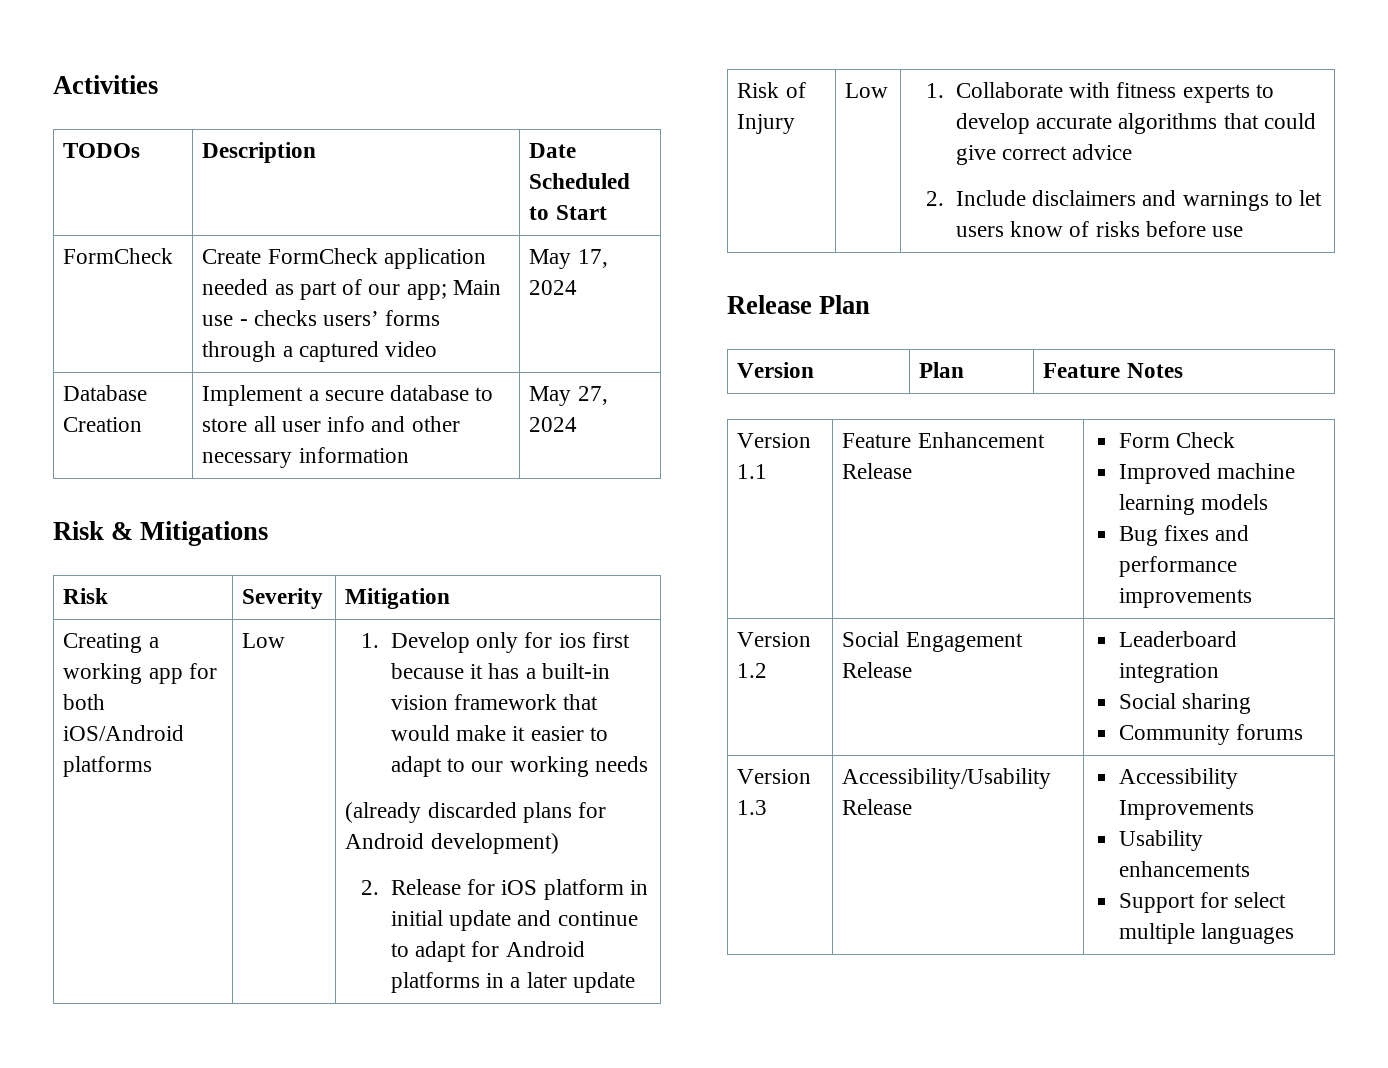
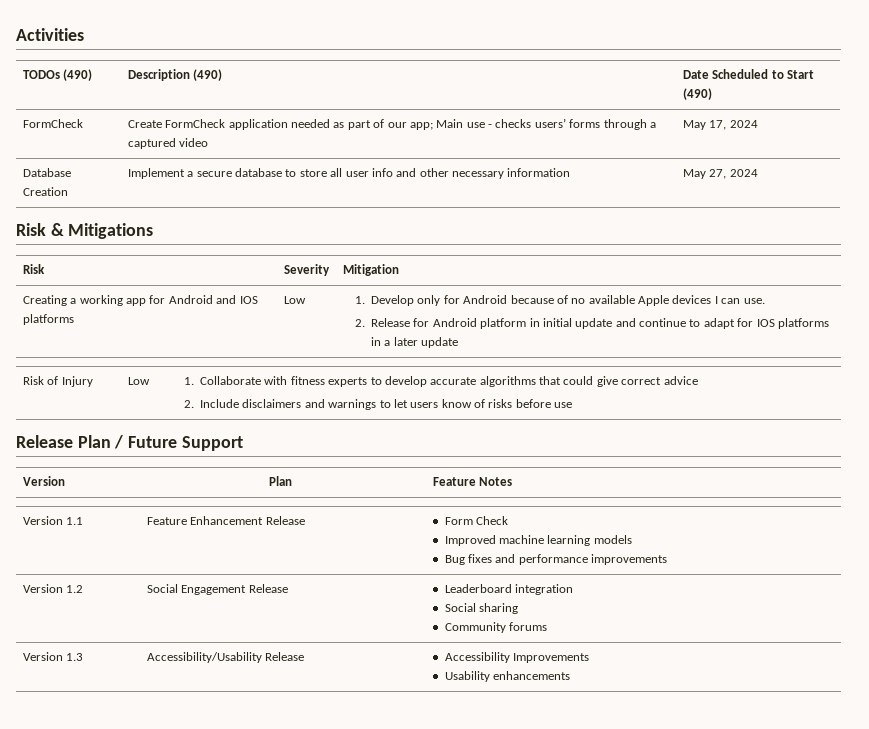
(141, 150) none -> [63,69,93,81] (490)
(317, 152) none -> [193,69,223,81] (490)
(607, 212) none -> [682,88,712,100] (490)
[63,694,106,710] [63,725,185,741] both iOS/Android -> [168,295,258,304] Android and IOS
[558,632,630,648] [390,663,610,679] [390,694,599,710] [390,725,608,741] [390,756,648,777] [345,802,607,823] [345,833,559,854] ios first because it has a built-in vision framework that would make it easier to adapt to our working needs // (already discarded plans for Android development) -> [463,295,765,306] Android because of no available Apple devices I can use.
[501,880,538,895] iOS -> [432,318,477,327] Android
[505,941,585,957] Android -> [756,319,775,327] IOS
(871, 304) none -> [114,435,243,451] / Future Support
[1118,892,1287,913] [1118,923,1294,944] // Support for select multiple languages -> (571, 675) none

